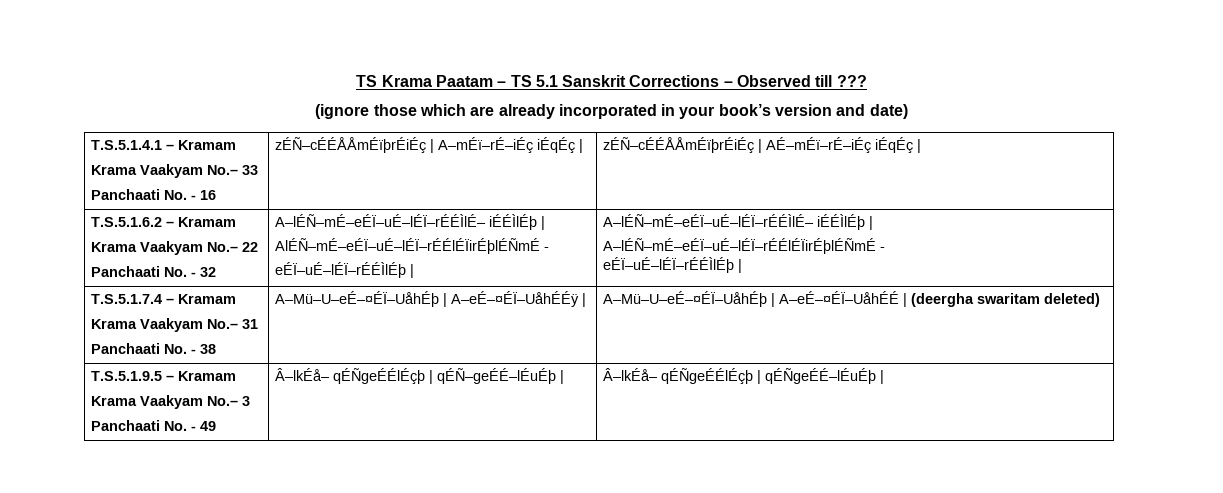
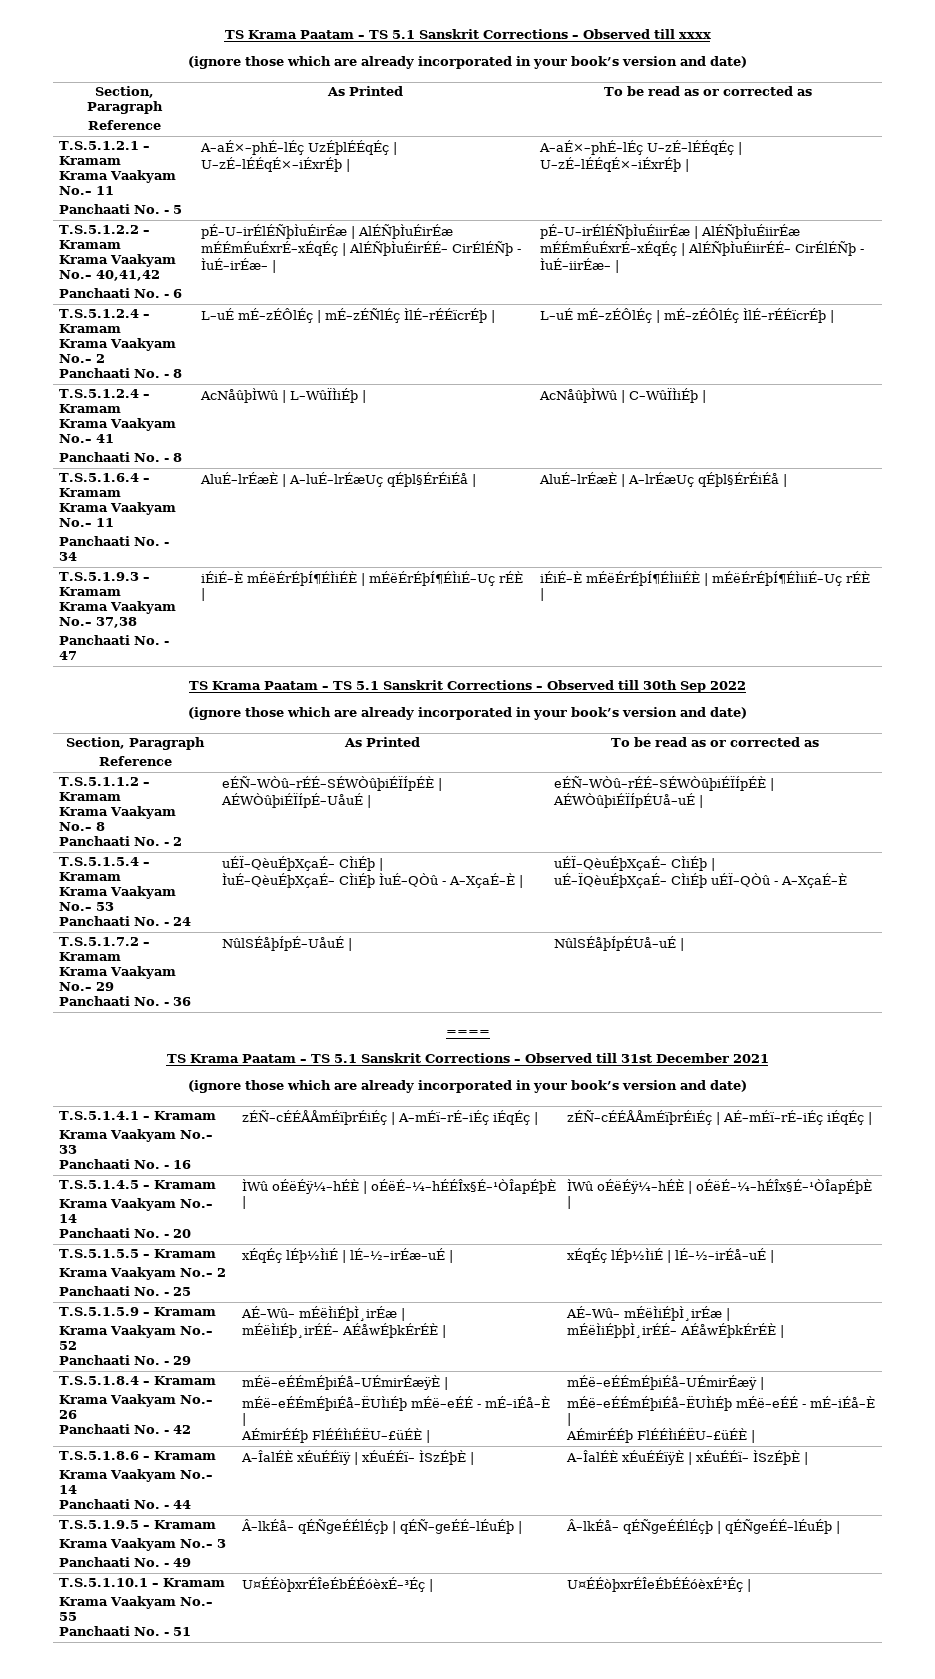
[836,75,867,87] ??? -> [678,32,711,39] [188,56,747,69] [95,86,154,98] [87,101,163,114] [88,120,161,130] [326,86,403,96] [604,86,812,96] [58,141,150,150] [58,156,121,165] [58,170,176,183] [58,186,114,195] [58,204,182,214] [199,140,397,155] [200,157,350,172] [538,140,742,155] [539,157,689,172] [58,225,150,234] [58,240,121,249] [58,254,176,267] [58,270,160,281] [58,288,182,298] [200,224,453,239] [200,241,521,256] [200,258,276,273] [539,224,800,239] [539,241,864,256] [539,258,619,273] [58,309,150,318] [58,324,121,333] [58,338,176,351] [58,354,105,363] [58,368,182,378] [200,308,495,323] [539,308,834,323] [58,389,150,398] [58,404,121,413] [58,418,176,431] [58,434,114,443] [58,452,182,462] [199,388,366,403] [538,388,706,403] [58,473,150,482] [58,488,121,497] [58,502,176,515] [58,518,114,527] [58,536,169,546] [58,552,77,561] [199,472,476,487] [538,472,787,487] [58,572,150,581] [58,587,121,596] [58,601,176,614] [58,617,137,628] [58,635,169,645] [58,651,77,660] [200,571,523,586] [200,588,205,601] [539,571,870,586] [539,588,544,601] [189,680,746,693] [188,707,747,720] [66,737,205,750] [98,756,172,766] [344,737,420,747] [611,737,819,747] [58,777,150,786] [58,792,121,801] [58,806,176,819] [58,822,105,831] [58,836,182,846] [221,776,442,791] [220,793,371,808] [553,776,774,791] [552,793,703,808] [58,857,150,866] [58,872,121,881] [58,886,176,899] [58,902,114,911] [58,916,191,926] [221,856,383,871] [221,873,523,888] [553,856,715,871] [553,873,847,888] [58,937,150,946] [58,952,121,961] [58,966,176,979] [58,982,114,991] [58,996,191,1006] [221,936,352,951] [553,936,684,951] [445,1030,490,1036] [166,1053,769,1063] xxxx // (ignore those which are already incorporated in your book’s version and date) // Section, Paragraph // Reference | As Printed | To be read as or corrected as // T.S.5.1.2.1 – Kramam // Krama Vaakyam No.– 11 // Panchaati No. - 5 | A–aÉ×–phÉ–lÉç UzÉþlÉÉqÉç | U–zÉ–lÉÉqÉ×–iÉxrÉþ | | A–aÉ×–phÉ–lÉç U–zÉ–lÉÉqÉç | U–zÉ–lÉÉqÉ×–iÉxrÉþ | // T.S.5.1.2.2 – Kramam // Krama Vaakyam No.– 40,41,42 // Panchaati No. - 6 | pÉ–U–irÉlÉÑþÌuÉirÉæ | AlÉÑþÌuÉirÉæ mÉÉmÉuÉxrÉ–xÉqÉç | AlÉÑþÌuÉirÉÉ– CirÉlÉÑþ - ÌuÉ–irÉæ– | | pÉ–U–irÉlÉÑþÌuÉiirÉæ | AlÉÑþÌuÉiirÉæ mÉÉmÉuÉxrÉ–xÉqÉç | AlÉÑþÌuÉiirÉÉ– CirÉlÉÑþ - ÌuÉ–iirÉæ– | // T.S.5.1.2.4 – Kramam // Krama Vaakyam No.– 2 // Panchaati No. - 8 | L–uÉ mÉ–zÉÔlÉç | mÉ–zÉÑlÉç ÌlÉ–rÉÉïcrÉþ | | L–uÉ mÉ–zÉÔlÉç | mÉ–zÉÔlÉç ÌlÉ–rÉÉïcrÉþ | // T.S.5.1.2.4 – Kramam // Krama Vaakyam No.– 41 // Panchaati No. - 8 | AcNåûþÌWû | L–WûÏÌiÉþ | | AcNåûþÌWû | C–WûÏÌiÉþ | // T.S.5.1.6.4 – Kramam // Krama Vaakyam No.– 11 // Panchaati No. - 34 | AluÉ–lrÉæÈ | A–luÉ–lrÉæUç qÉþl§ÉrÉiÉå | | AluÉ–lrÉæÈ | A–lrÉæUç qÉþl§ÉrÉiÉå | // T.S.5.1.9.3 – Kramam // Krama Vaakyam No.– 37,38 // Panchaati No. - 47 | iÉiÉ–È mÉëÉrÉþÍ¶ÉÌiÉÈ | mÉëÉrÉþÍ¶ÉÌiÉ–Uç rÉÈ | | iÉiÉ–È mÉëÉrÉþÍ¶ÉÌiiÉÈ | mÉëÉrÉþÍ¶ÉÌiiÉ–Uç rÉÈ | // TS Krama Paatam – TS 5.1 Sanskrit Corrections – Observed till 30th Sep 2022 // (ignore those which are already incorporated in your book’s version and date) // Section, Paragraph // Reference | As Printed | To be read as or corrected as // T.S.5.1.1.2 – Kramam // Krama Vaakyam No.– 8 // Panchaati No. - 2 | eÉÑ–WÒû–rÉÉ–SÉWÒûþiÉÏÍpÉÈ | AÉWÒûþiÉÏÍpÉ–UåuÉ | | eÉÑ–WÒû–rÉÉ–SÉWÒûþiÉÏÍpÉÈ | AÉWÒûþiÉÏÍpÉUå–uÉ | // T.S.5.1.5.4 – Kramam // Krama Vaakyam No.– 53 // Panchaati No. - 24 | uÉÏ–QèuÉþXçaÉ– CÌiÉþ | // ÌuÉ–QèuÉþXçaÉ– CÌiÉþ ÌuÉ–QÒû - A–XçaÉ–È | | uÉÏ–QèuÉþXçaÉ– CÌiÉþ | // uÉ–ÏQèuÉþXçaÉ– CÌiÉþ uÉÏ–QÒû - A–XçaÉ–È // T.S.5.1.7.2 – Kramam // Krama Vaakyam No.– 29 // Panchaati No. - 36 | NûlSÉåþÍpÉ–UåuÉ | | NûlSÉåþÍpÉUå–uÉ | // ==== // TS Krama Paatam – TS 5.1 Sanskrit Corrections – Observed till 31st December 2021
[90,217,236,227] [90,241,258,255] [90,266,216,277] [274,214,545,230] [274,238,549,254] [274,262,414,278] [602,214,873,230] [602,238,885,254] [602,257,742,273] [90,294,236,304] [90,318,258,332] [90,343,216,354] [274,291,586,307] [602,291,1100,307] T.S.5.1.6.2 – Kramam // Krama Vaakyam No.– 22 // Panchaati No. - 32 | A–lÉÑ–mÉ–eÉÏ–uÉ–lÉÏ–rÉÉÌlÉ– iÉÉÌlÉþ | // AlÉÑ–mÉ–eÉÏ–uÉ–lÉÏ–rÉÉlÉÏirÉþlÉÑmÉ - // eÉÏ–uÉ–lÉÏ–rÉÉÌlÉþ | | A–lÉÑ–mÉ–eÉÏ–uÉ–lÉÏ–rÉÉÌlÉ– iÉÉÌlÉþ | // A–lÉÑ–mÉ–eÉÏ–uÉ–lÉÏ–rÉÉlÉÏirÉþlÉÑmÉ - // eÉÏ–uÉ–lÉÏ–rÉÉÌlÉþ | // T.S.5.1.7.4 – Kramam // Krama Vaakyam No.– 31 // Panchaati No. - 38 | A–Mü–U–eÉ–¤ÉÏ–UåhÉþ | A–eÉ–¤ÉÏ–UåhÉÉÿ | | A–Mü–U–eÉ–¤ÉÏ–UåhÉþ | A–eÉ–¤ÉÏ–UåhÉÉ | (deergha swaritam deleted) -> [58,1180,216,1189] [58,1198,213,1211] [58,1214,77,1223] [58,1228,191,1238] [241,1179,556,1194] [241,1196,246,1209] [566,1179,872,1194] [566,1196,571,1209] [58,1249,216,1258] [58,1267,226,1280] [58,1286,191,1296] [241,1248,453,1263] [566,1248,774,1263] [58,1307,216,1316] [58,1325,213,1338] [58,1341,77,1350] [58,1355,191,1365] [240,1306,405,1321] [241,1323,446,1338] [565,1306,730,1321] [566,1323,784,1338] [58,1376,216,1385] [58,1394,213,1407] [58,1410,77,1419] [58,1424,191,1434] [241,1375,448,1390] [241,1396,550,1411] [241,1413,246,1426] [240,1428,430,1443] [566,1375,764,1390] [566,1396,875,1411] [566,1413,571,1426] [565,1428,755,1443] [58,1451,216,1460] [58,1469,213,1482] [58,1485,77,1494] [58,1499,191,1509] [240,1450,474,1465] [565,1450,808,1465] T.S.5.1.4.5 – Kramam // Krama Vaakyam No.– 14 // Panchaati No. - 20 | ÌWû oÉëÉÿ¼–hÉÈ | oÉëÉ–¼–hÉÉÎx§É–¹ÒÎapÉþÈ | | ÌWû oÉëÉÿ¼–hÉÈ | oÉëÉ–¼–hÉÎx§É–¹ÒÎapÉþÈ | // T.S.5.1.5.5 – Kramam // Krama Vaakyam No.– 2 // Panchaati No. - 25 | xÉqÉç lÉþ½ÌiÉ | lÉ–½–irÉæ–uÉ | | xÉqÉç lÉþ½ÌiÉ | lÉ–½–irÉå–uÉ | // T.S.5.1.5.9 – Kramam // Krama Vaakyam No.– 52 // Panchaati No. - 29 | AÉ–Wû– mÉëÌiÉþÌ¸irÉæ | // mÉëÌiÉþ¸irÉÉ– AÉåwÉþkÉrÉÈ | | AÉ–Wû– mÉëÌiÉþÌ¸irÉæ | // mÉëÌiÉþþÌ¸irÉÉ– AÉåwÉþkÉrÉÈ | // T.S.5.1.8.4 – Kramam // Krama Vaakyam No.– 26 // Panchaati No. - 42 | mÉë–eÉÉmÉþiÉå–UÉmirÉæÿÈ | // mÉë–eÉÉmÉþiÉå–ËUÌiÉþ mÉë–eÉÉ - mÉ–iÉå–È | // AÉmirÉÉþ FlÉÉÌiÉËU–£üÉÈ | | mÉë–eÉÉmÉþiÉå–UÉmirÉæÿ | // mÉë–eÉÉmÉþiÉå–ËUÌiÉþ mÉë–eÉÉ - mÉ–iÉå–È | // AÉmirÉÉþ FlÉÉÌiÉËU–£üÉÈ | // T.S.5.1.8.6 – Kramam // Krama Vaakyam No.– 14 // Panchaati No. - 44 | A–ÎalÉÈ xÉuÉÉïÿ | xÉuÉÉï– ÌSzÉþÈ | | A–ÎalÉÈ xÉuÉÉïÿÈ | xÉuÉÉï– ÌSzÉþÈ |
(884, 377) none -> [58,1578,225,1587] [58,1596,213,1609] [58,1612,77,1621] [58,1626,191,1636] [241,1577,433,1592] [566,1577,751,1592] // T.S.5.1.10.1 – Kramam // Krama Vaakyam No.– 55 // Panchaati No. - 51 | U¤ÉÉòþxrÉÎeÉbÉÉóèxÉ–³Éç | | U¤ÉÉòþxrÉÎeÉbÉÉóèxÉ³Éç |

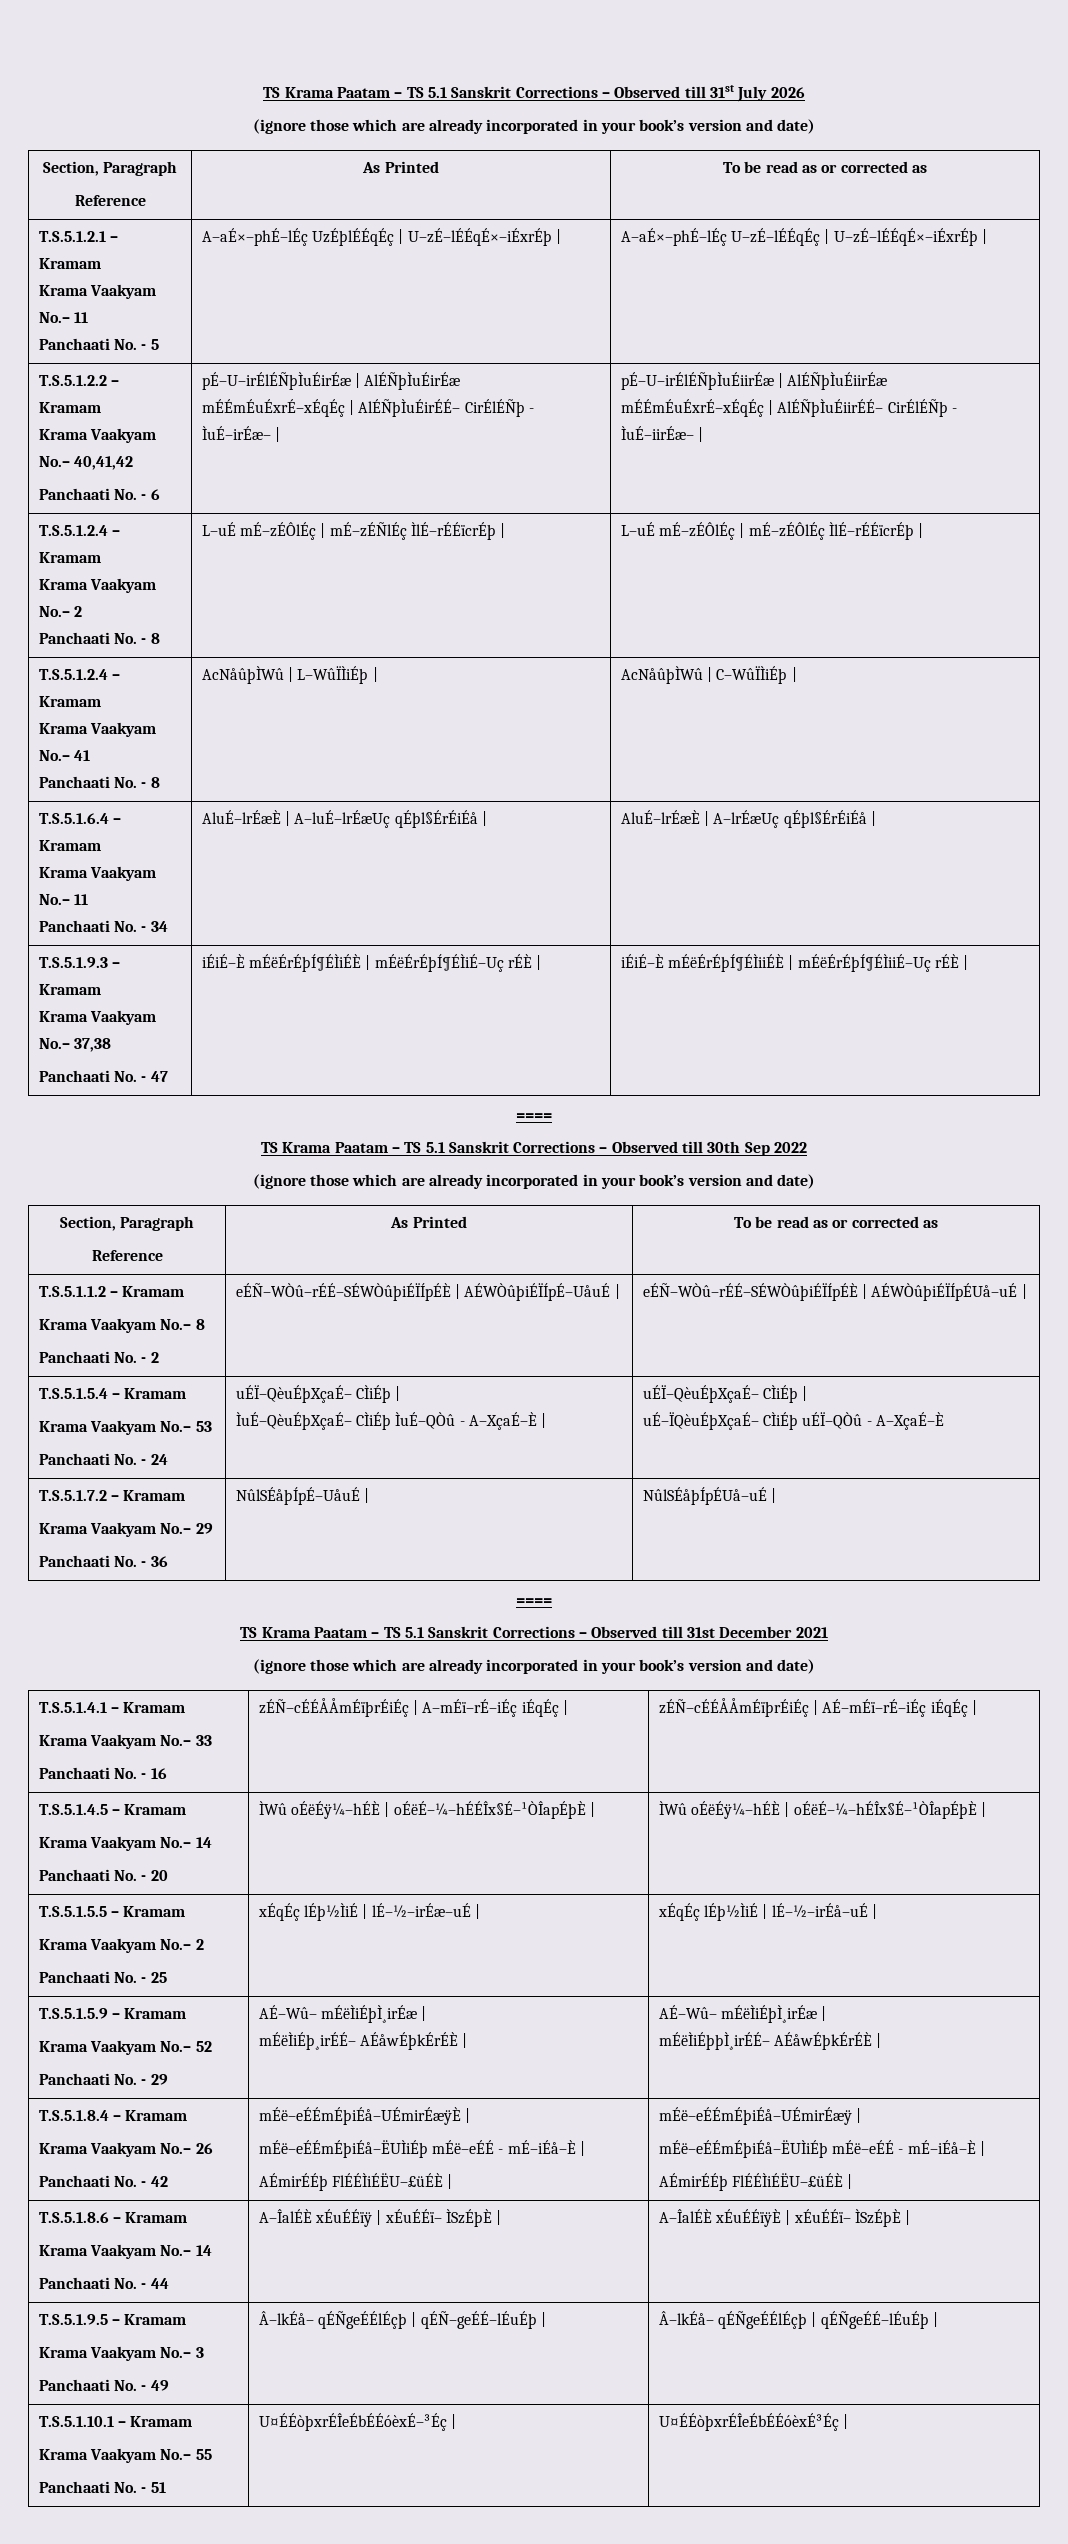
[678,32,711,39] xxxx -> [709,85,805,102] 31st July 2026
(544, 594) none -> [516,1113,552,1120] // ====

